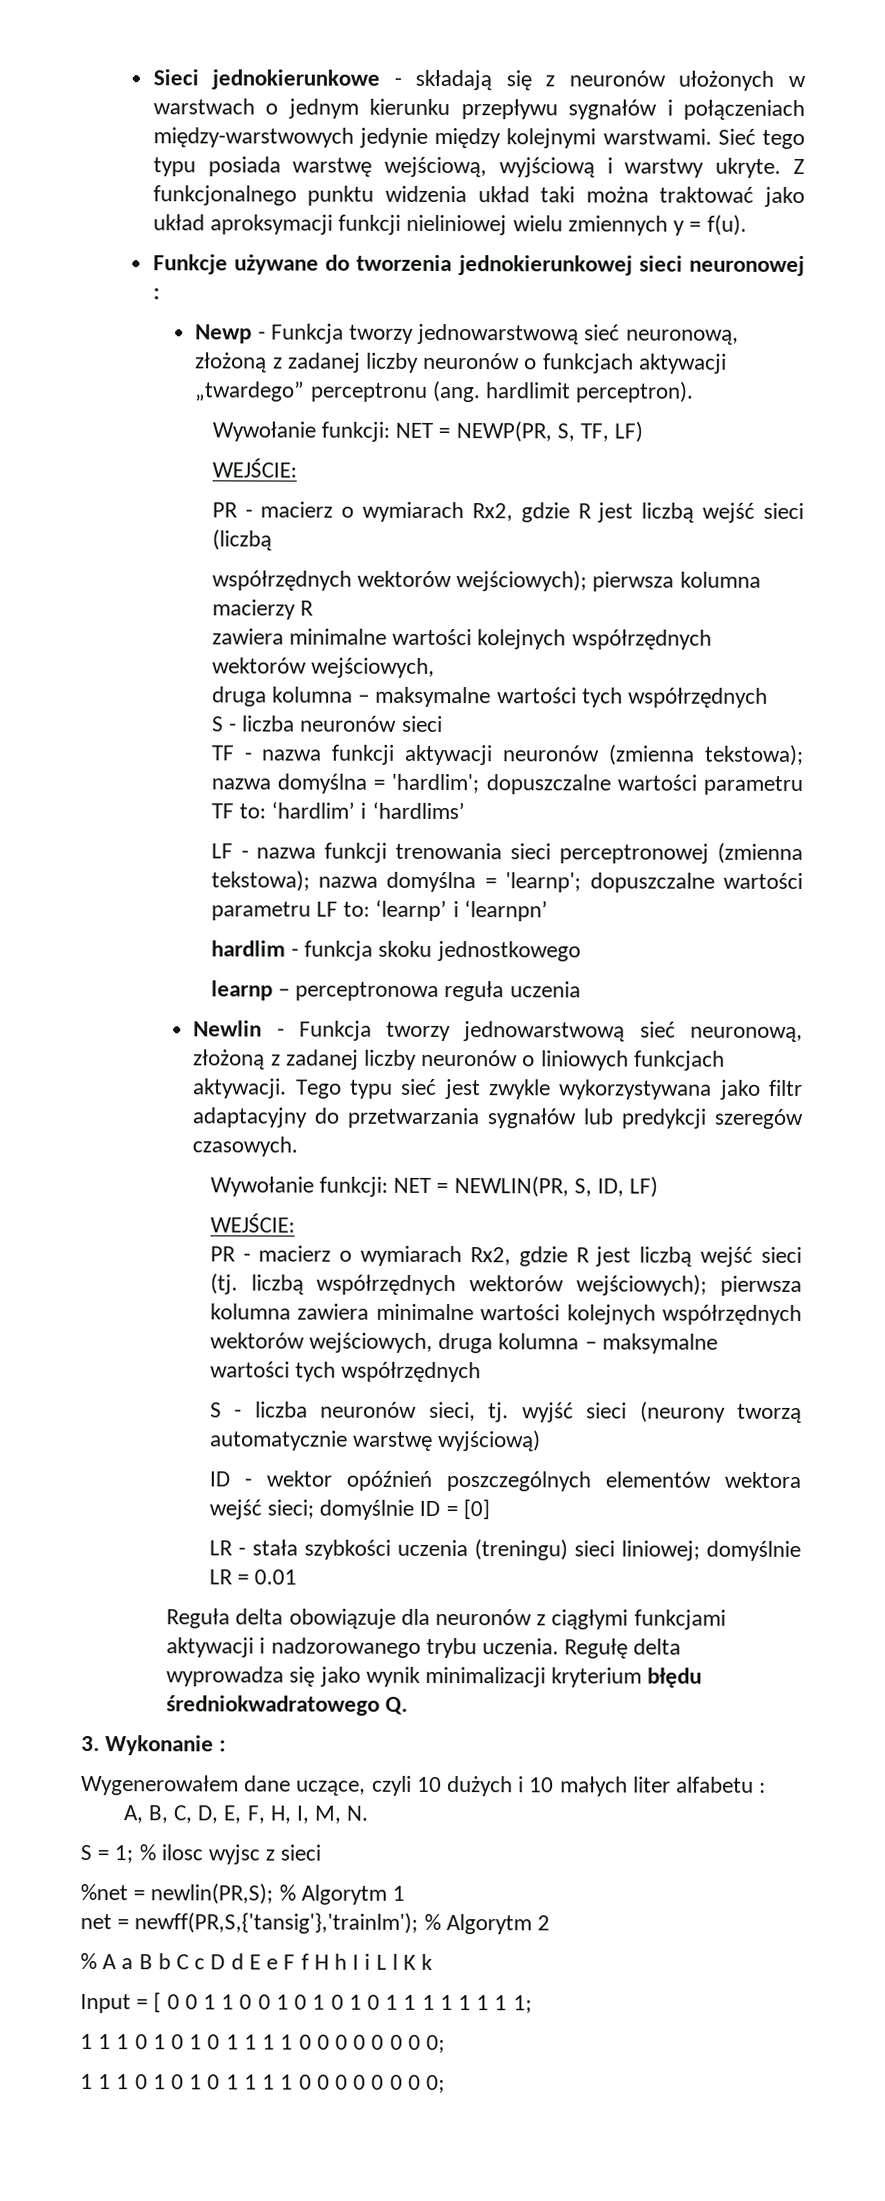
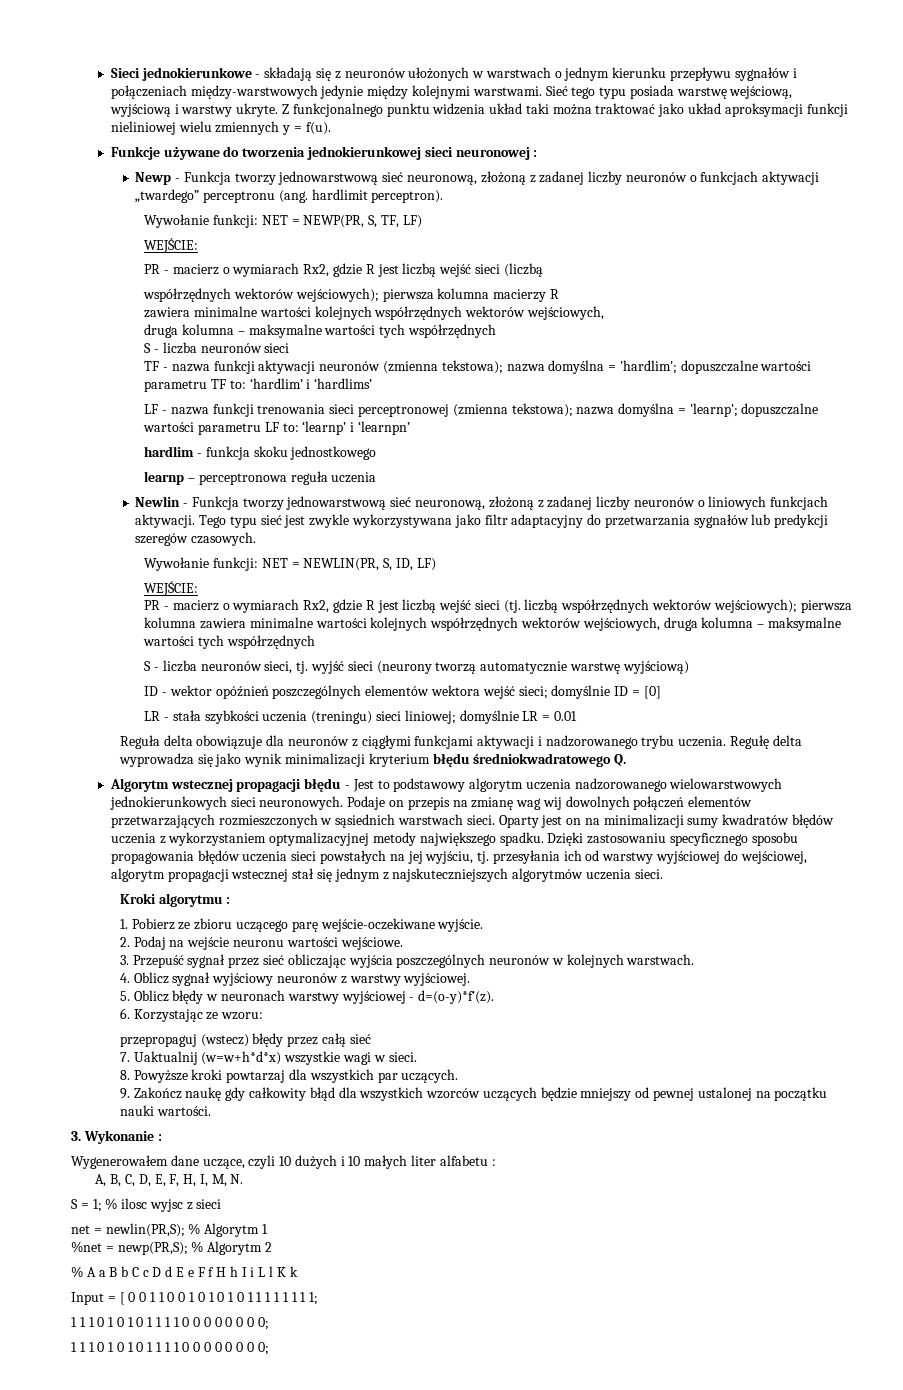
(409, 1705) none -> [109,778,783,792] [109,796,753,810] [110,814,834,828] [110,832,798,846] [110,850,807,864] [110,868,663,882] [119,893,231,907] [119,918,484,932] [119,936,403,950] [119,954,695,968] [119,972,471,986] [119,990,495,1004] [119,1008,264,1022] [119,1033,371,1047] [119,1051,417,1065] [119,1069,459,1083] [119,1087,828,1101] [119,1105,211,1116] // Algorytm wstecznej propagacji błędu - Jest to podstawowy algorytm uczenia nadzorowanego wielowarstwowych jednokierunkowych sieci neuronowych. Podaje on przepis na zmianę wag wij dowolnych połączeń elementów przetwarzających rozmieszczonych w sąsiednich warstwach sieci. Oparty jest on na minimalizacji sumy kwadratów błędów uczenia z wykorzystaniem optymalizacyjnej metody największego spadku. Dzięki zastosowaniu specyficznego sposobu propagowania błędów uczenia sieci powstałych na jej wyjściu, tj. przesyłania ich od warstwy wyjściowej do wejściowej, algorytm propagacji wstecznej stał się jednym z najskuteczniejszych algorytmów uczenia sieci. // Kroki algorytmu : // 1. Pobierz ze zbioru uczącego parę wejście-oczekiwane wyjście. // 2. Podaj na wejście neuronu wartości wejściowe. // 3. Przepuść sygnał przez sieć obliczając wyjścia poszczególnych neuronów w kolejnych warstwach. // 4. Oblicz sygnał wyjściowy neuronów z warstwy wyjściowej. // 5. Oblicz błędy w neuronach warstwy wyjściowej - d=(o-y)*f'(z). // 6. Korzystając ze wzoru: // przepropaguj (wstecz) błędy przez całą sieć // 7. Uaktualnij (w=w+h*d*x) wszystkie wagi w sieci. // 8. Powyższe kroki powtarzaj dla wszystkich par uczących. // 9. Zakończ naukę gdy całkowity błąd dla wszystkich wzorców uczących będzie mniejszy od pewnej ustalonej na początku nauki wartości.
[80,1883,128,1901] %net -> [71,1225,90,1234] net
[80,1912,419,1934] net = newff(PR,S,{'tansig'},'trainlm'); -> [71,1241,188,1255] %net = newp(PR,S);

